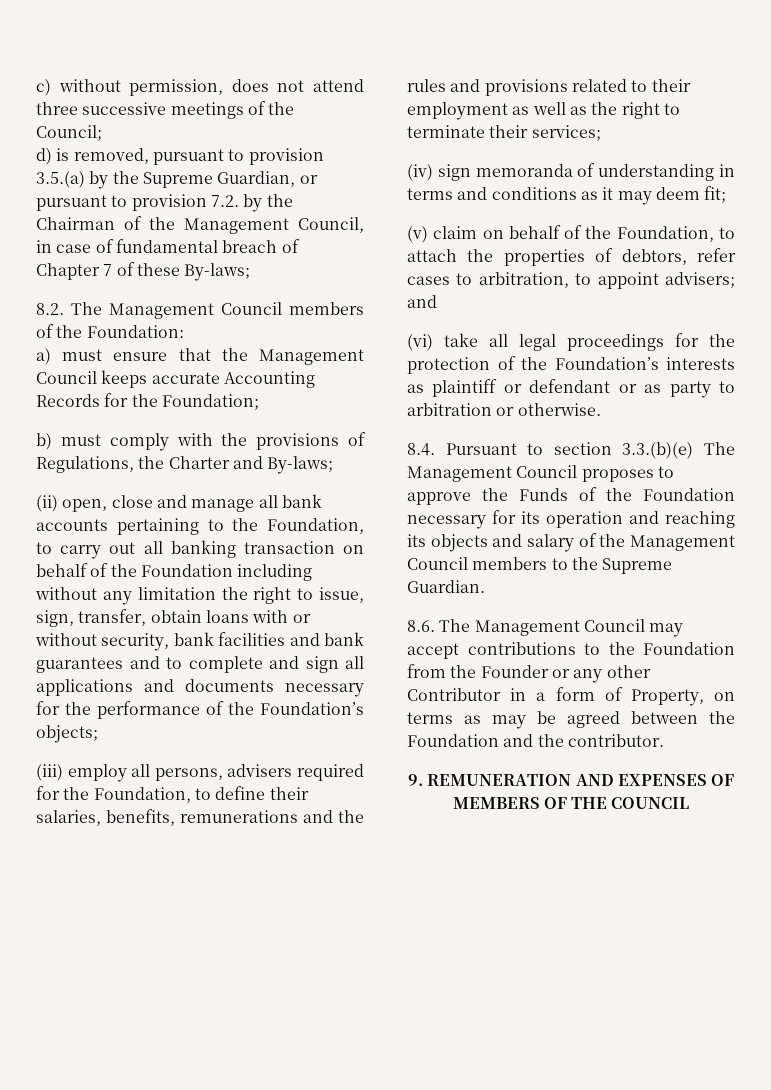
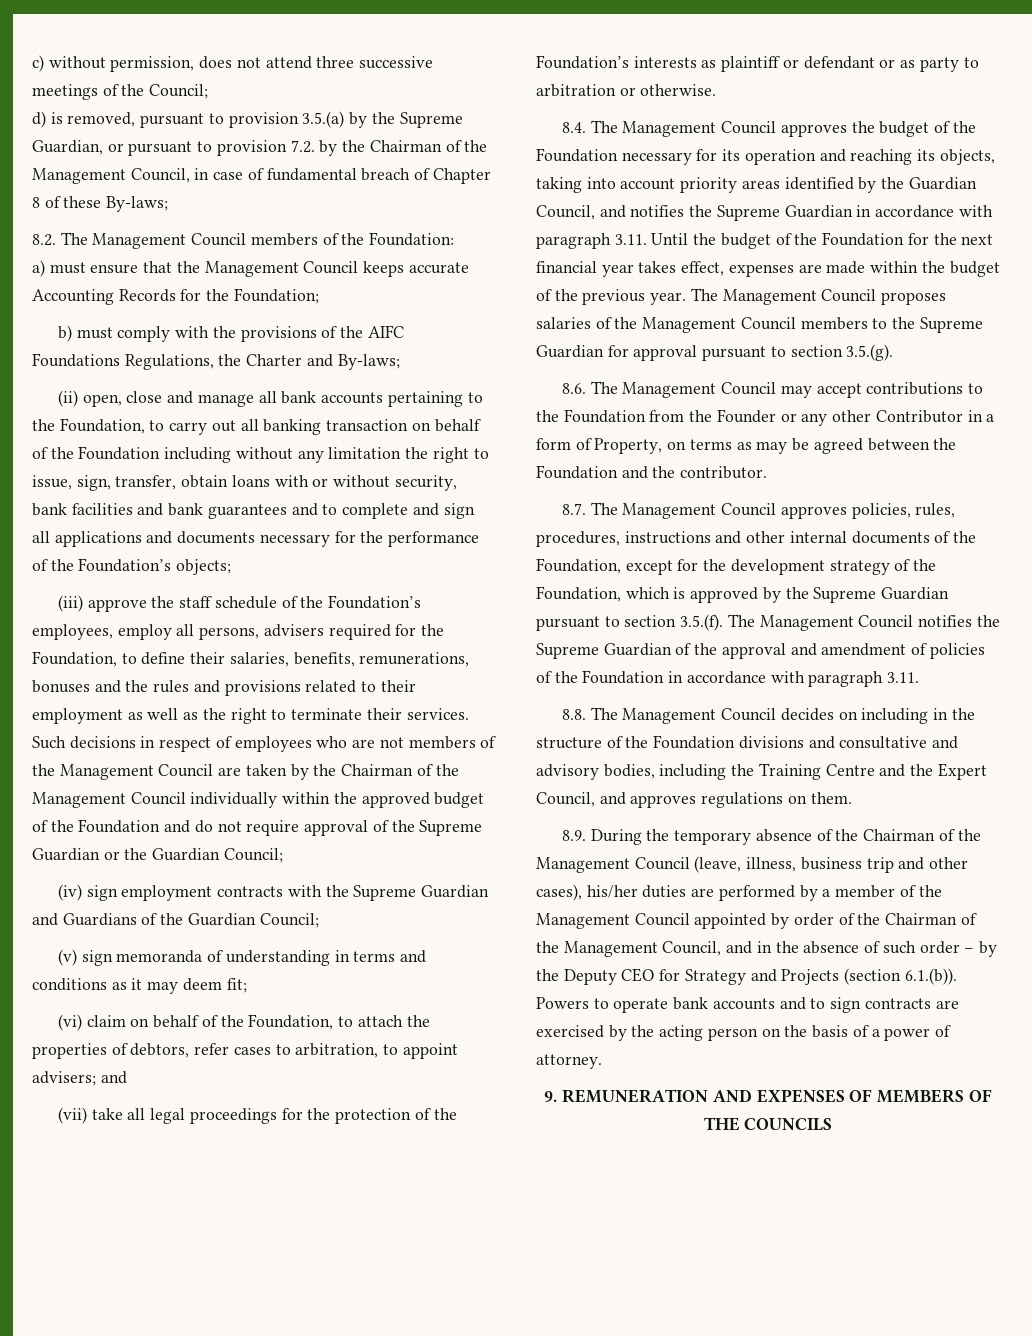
[103,264,113,276] 7 -> [32,197,40,208] 8
(366, 439) none -> [340,325,404,338] [32,353,120,367] the AIFC Foundations
(63, 772) none -> [87,595,422,612] [32,624,113,640] approve the staff schedule of the Foundation’s employees,
[180,810,298,823] remunerations -> [359,652,470,667] [32,680,90,693] remunerations, bonuses
[531,125,601,141] [407,164,433,181] services; // (iv) -> [406,708,469,720] [32,736,497,752] [32,764,459,780] [32,792,485,808] [32,819,483,836] [32,848,283,863] [57,884,490,901] [32,913,319,928] [57,949,77,966] services. Such decisions in respect of employees who are not members of the Management Council are taken by the Chairman of the Management Council individually within the approved budget of the Foundation and do not require approval of the Supreme Guardian or the Guardian Council; // (iv) sign employment contracts with the Supreme Guardian and Guardians of the Guardian Council; // (v)
[407,226,428,243] (v) -> [57,1014,82,1031] (vi)
[407,334,433,351] (vi) -> [57,1107,87,1124] (vii)
[445,442,735,459] [407,465,674,482] [407,488,568,505] Pursuant to section 3.3.(b)(e) The Management Council proposes to approve the Funds -> [590,120,930,137] The Management Council approves the budget
[430,534,574,552] objects and salary -> [939,149,995,165] [536,177,977,193] [536,205,993,221] [536,232,994,249] [536,261,1000,277] [536,288,947,305] [536,317,591,329] objects, taking into account priority areas identified by the Guardian Council, and notifies the Supreme Guardian in accordance with paragraph 3.11. Until the budget of the Foundation for the next financial year takes effect, expenses are made within the budget of the previous year. The Management Council proposes salaries
[407,580,485,593] Guardian. -> [536,344,894,361] Guardian for approval pursuant to section 3.5.(g).
(664, 740) none -> [561,502,956,519] [536,531,977,547] [536,558,937,575] [536,586,950,603] [536,614,1000,631] [536,643,985,659] [536,670,920,687] [561,707,975,724] [536,735,959,749] [536,763,987,780] [536,792,852,808] [561,829,981,845] [536,856,969,873] [536,884,942,901] [536,913,977,929] [536,941,997,957] [536,968,957,985] [536,997,959,1013] [536,1025,951,1041] [536,1054,602,1069] // 8.7. The Management Council approves policies, rules, procedures, instructions and other internal documents of the Foundation, except for the development strategy of the Foundation, which is approved by the Supreme Guardian pursuant to section 3.5.(f). The Management Council notifies the Supreme Guardian of the approval and amendment of policies of the Foundation in accordance with paragraph 3.11. // 8.8. The Management Council decides on including in the structure of the Foundation divisions and consultative and advisory bodies, including the Training Centre and the Expert Council, and approves regulations on them. // 8.9. During the temporary absence of the Chairman of the Management Council (leave, illness, business trip and other cases), his/her duties are performed by a member of the Management Council appointed by order of the Chairman of the Management Council, and in the absence of such order – by the Deputy CEO for Strategy and Projects (section 6.1.(b)). Powers to operate bank accounts and to sign contracts are exercised by the acting person on the basis of a power of attorney.
[611,797,690,809] COUNCIL -> [744,1118,833,1131] COUNCILS

